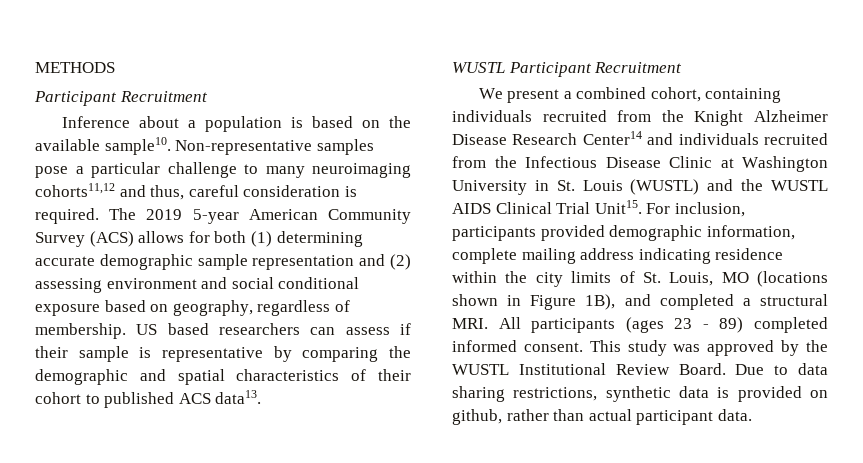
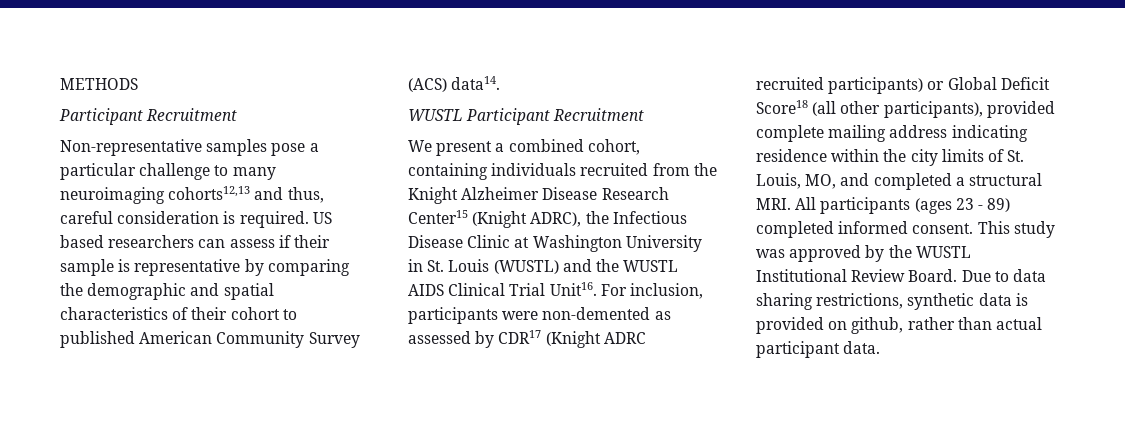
[61,116,411,132] [35,137,171,155] Inference about a population is based on the available sample10. -> (238, 114) none
[35,183,115,197] cohorts11,12 -> [168,186,251,200] cohorts12,13
[109,208,411,224] [35,231,363,247] [35,254,412,270] [35,277,360,293] [35,300,350,316] [35,323,126,339] The 2019 5-year American Community Survey (ACS) allows for both (1) determining accurate demographic sample representation and (2) assessing environment and social conditional exposure based on geography, regardless of membership. -> (309, 219) none
[178,390,262,404] ACS data13. -> [139,331,360,348] [408,76,501,92] American Community Survey (ACS) data14.
[582,131,828,145] [452,156,486,168] Center14 and individuals recruited from -> [408,210,582,228] Center15 (Knight ADRC),
[594,200,642,214] Unit15. -> [549,282,597,296] Unit16.
[540,225,795,241] provided demographic information, -> [502,307,671,320] [408,330,646,348] [756,77,1050,94] [756,100,1055,118] were non-demented as assessed by CDR17 (Knight ADRC recruited participants) or Global Deficit Score18 (all other participants), provided
[721,271,828,287] [452,294,616,310] MO (locations shown in Figure 1B), -> [805,174,837,189] MO,

